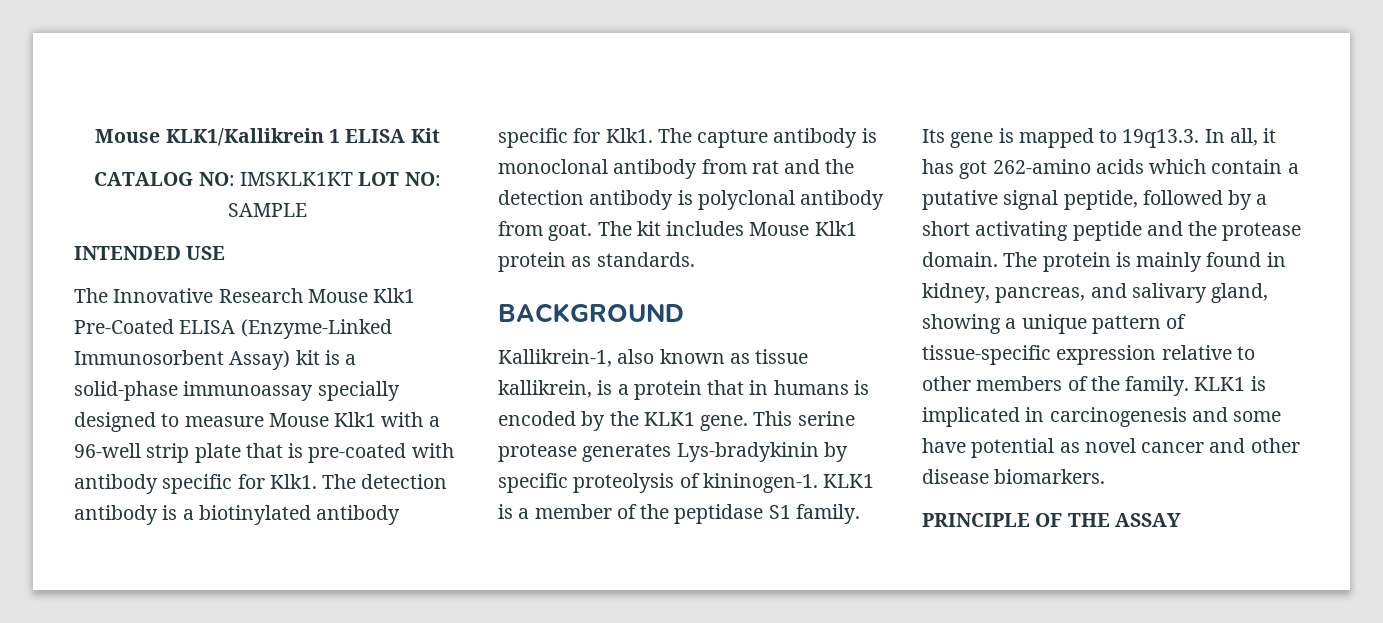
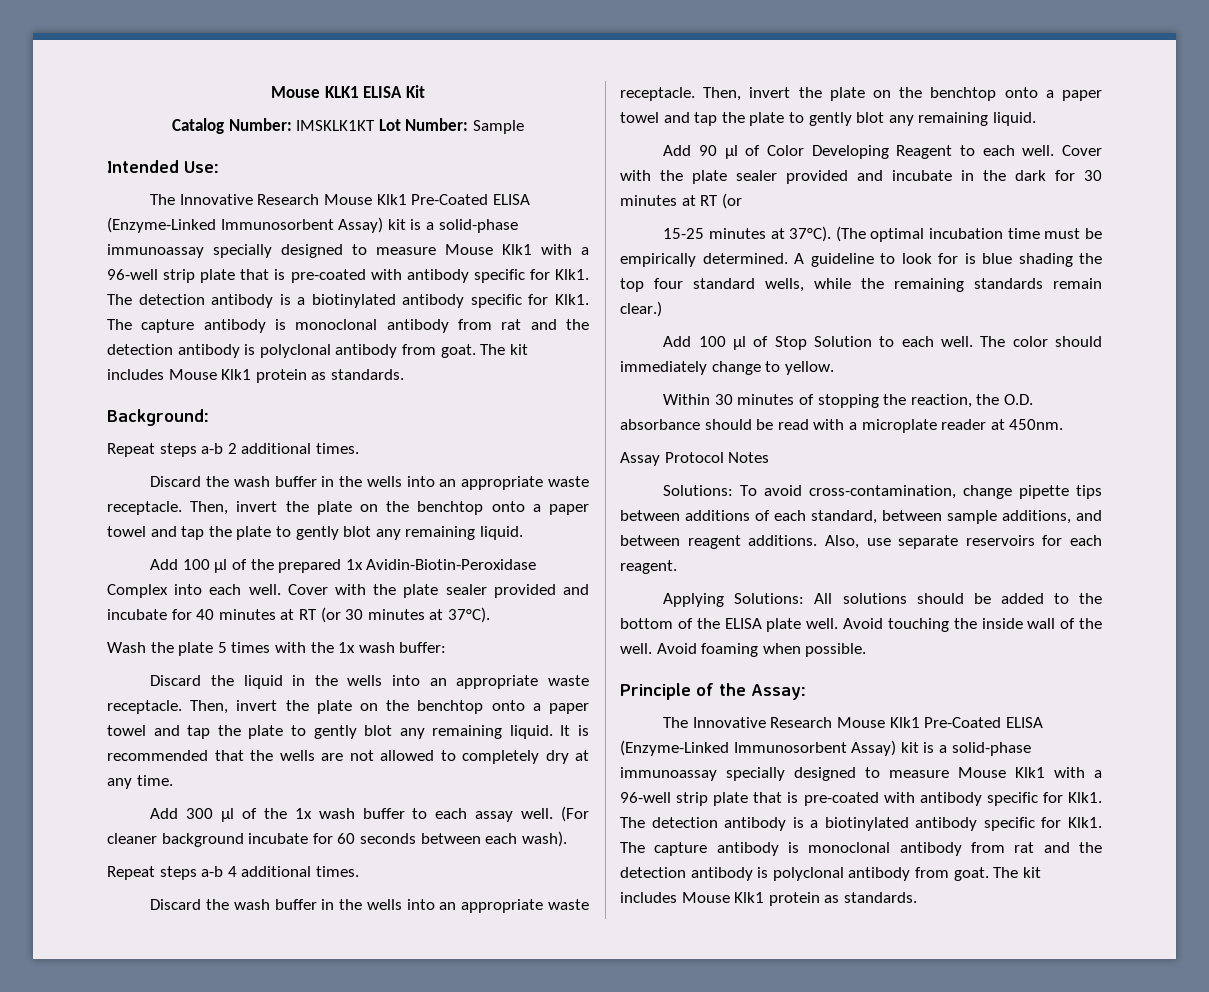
[95,128,340,146] Mouse KLK1/Kallikrein 1 -> [271,86,359,98] Mouse KLK1
[94,172,441,186] [228,203,307,217] [74,246,226,260] CATALOG NO: IMSKLK1KT LOT NO: SAMPLE // INTENDED USE -> [172,118,524,134] [107,160,219,173] Catalog Number: IMSKLK1KT Lot Number: Sample // Intended Use:
[498,303,684,323] [498,349,809,367] [498,380,869,400] [498,411,855,431] [498,442,848,462] [498,473,875,493] [498,504,860,524] [922,128,1277,148] [922,159,1299,179] [922,190,1268,210] [922,221,1302,241] [922,252,1286,272] [922,283,1269,303] [922,314,1187,334] [922,345,1255,365] [922,376,1266,396] [922,407,1282,427] [922,438,1300,458] [922,469,1106,484] [922,513,1181,527] BACKGROUND // Kallikrein-1, also known as tissue kallikrein, is a protein that in humans is encoded by the KLK1 gene. This serine protease generates Lys-bradykinin by specific proteolysis of kininogen-1. KLK1 is a member of the peptidase S1 family. Its gene is mapped to 19q13.3. In all, it has got 262-amino acids which contain a putative signal peptide, followed by a short activating peptide and the protease domain. The protein is mainly found in kidney, pancreas, and salivary gland, showing a unique pattern of tissue-specific expression relative to other members of the family. KLK1 is implicated in carcinogenesis and some have potential as novel cancer and other disease biomarkers. // PRINCIPLE OF THE ASSAY -> [107,409,209,426] [107,443,359,457] [150,476,589,490] [107,501,589,515] [107,526,523,540] [150,559,537,573] [107,584,589,598] [107,607,490,623] [107,642,447,656] [150,675,589,689] [107,700,589,714] [107,725,589,739] [107,750,589,764] [107,775,173,789] [150,806,589,822] [107,831,567,847] [107,866,359,880] [150,899,589,913] [620,87,1102,101] [620,112,1036,126] [663,145,1102,159] [620,170,1102,184] [620,193,742,209] [663,226,1102,242] [620,253,1102,267] [620,278,1102,292] [620,301,662,317] [663,336,1102,350] [620,361,834,375] [663,394,1033,408] [620,419,1064,433] [620,452,770,466] [663,485,1102,499] [620,510,1102,524] [620,535,1102,549] [620,560,677,574] [663,593,1102,607] [620,618,1102,632] [620,643,867,657] [620,683,806,700] [663,717,1043,728] [620,740,1031,756] [620,767,1102,781] [620,792,1102,806] [620,817,1102,831] [620,842,1102,856] [620,867,1041,881] [620,892,917,906] Background: // Repeat steps a-b 2 additional times. // Discard the wash buffer in the wells into an appropriate waste receptacle. Then, invert the plate on the benchtop onto a paper towel and tap the plate to gently blot any remaining liquid. // Add 100 µl of the prepared 1x Avidin-Biotin-Peroxidase Complex into each well. Cover with the plate sealer provided and incubate for 40 minutes at RT (or 30 minutes at 37°C). // Wash the plate 5 times with the 1x wash buffer: // Discard the liquid in the wells into an appropriate waste receptacle. Then, invert the plate on the benchtop onto a paper towel and tap the plate to gently blot any remaining liquid. It is recommended that the wells are not allowed to completely dry at any time. // Add 300 µl of the 1x wash buffer to each assay well. (For cleaner background incubate for 60 seconds between each wash). // Repeat steps a-b 4 additional times. // Discard the wash buffer in the wells into an appropriate waste receptacle. Then, invert the plate on the benchtop onto a paper towel and tap the plate to gently blot any remaining liquid. // Add 90 µl of Color Developing Reagent to each well. Cover with the plate sealer provided and incubate in the dark for 30 minutes at RT (or // 15-25 minutes at 37°C). (The optimal incubation time must be empirically determined. A guideline to look for is blue shading the top four standard wells, while the remaining standards remain clear.) // Add 100 µl of Stop Solution to each well. The color should immediately change to yellow. // Within 30 minutes of stopping the reaction, the O.D. absorbance should be read with a microplate reader at 450nm. // Assay Protocol Notes // Solutions: To avoid cross-contamination, change pipette tips between additions of each standard, between sample additions, and between reagent additions. Also, use separate reservoirs for each reagent. // Applying Solutions: All solutions should be added to the bottom of the ELISA plate well. Avoid touching the inside wall of the well. Avoid foaming when possible. // Principle of the Assay: // The Innovative Research Mouse Klk1 Pre-Coated ELISA (Enzyme-Linked Immunosorbent Assay) kit is a solid-phase immunoassay specially designed to measure Mouse Klk1 with a 96-well strip plate that is pre-coated with antibody specific for Klk1. The detection antibody is a biotinylated antibody specific for Klk1. The capture antibody is monoclonal antibody from rat and the detection antibody is polyclonal antibody from goat. The kit includes Mouse Klk1 protein as standards.

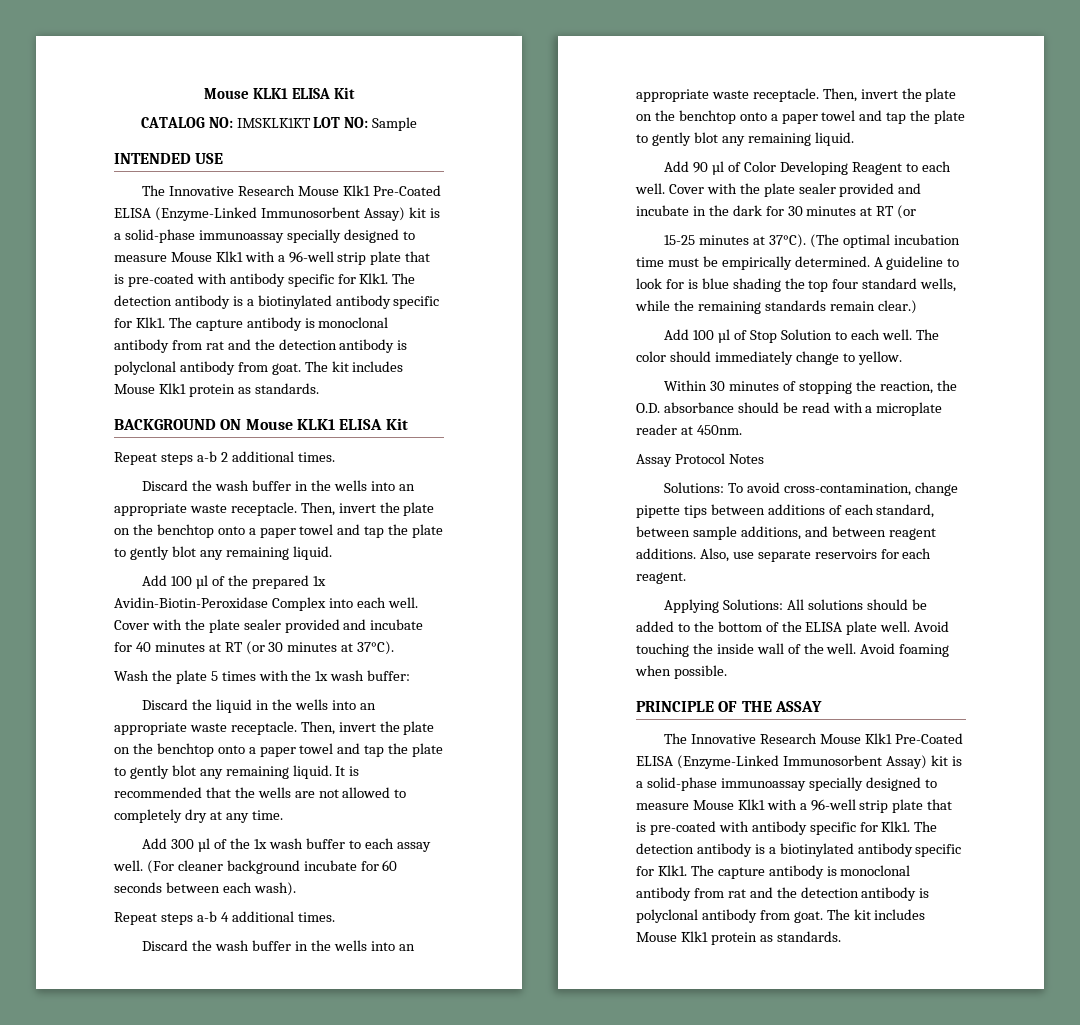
[271,85,425,98] [172,118,469,134] Mouse KLK1 ELISA Kit // Catalog Number: IMSKLK1KT Lot Number: -> [204,87,355,99] [140,117,369,128] Mouse KLK1 ELISA Kit // CATALOG NO: IMSKLK1KT LOT NO:
[107,160,219,173] Intended Use: -> [114,153,224,164] INTENDED USE
[107,409,209,426] Background: -> [114,418,408,430] BACKGROUND ON Mouse KLK1 ELISA Kit
[620,683,806,700] Principle of the Assay: -> [636,701,822,712] PRINCIPLE OF THE ASSAY

